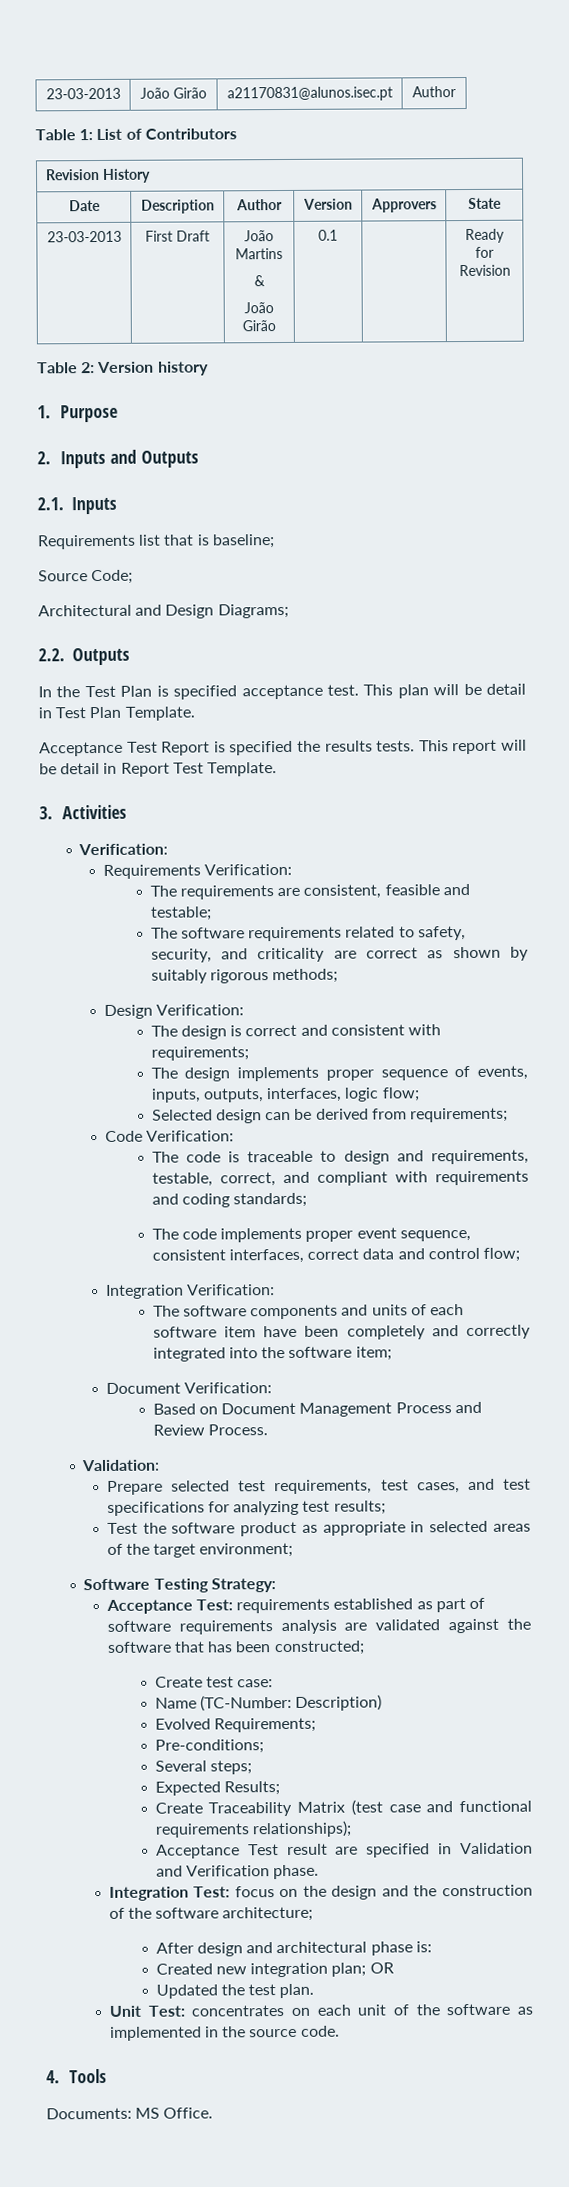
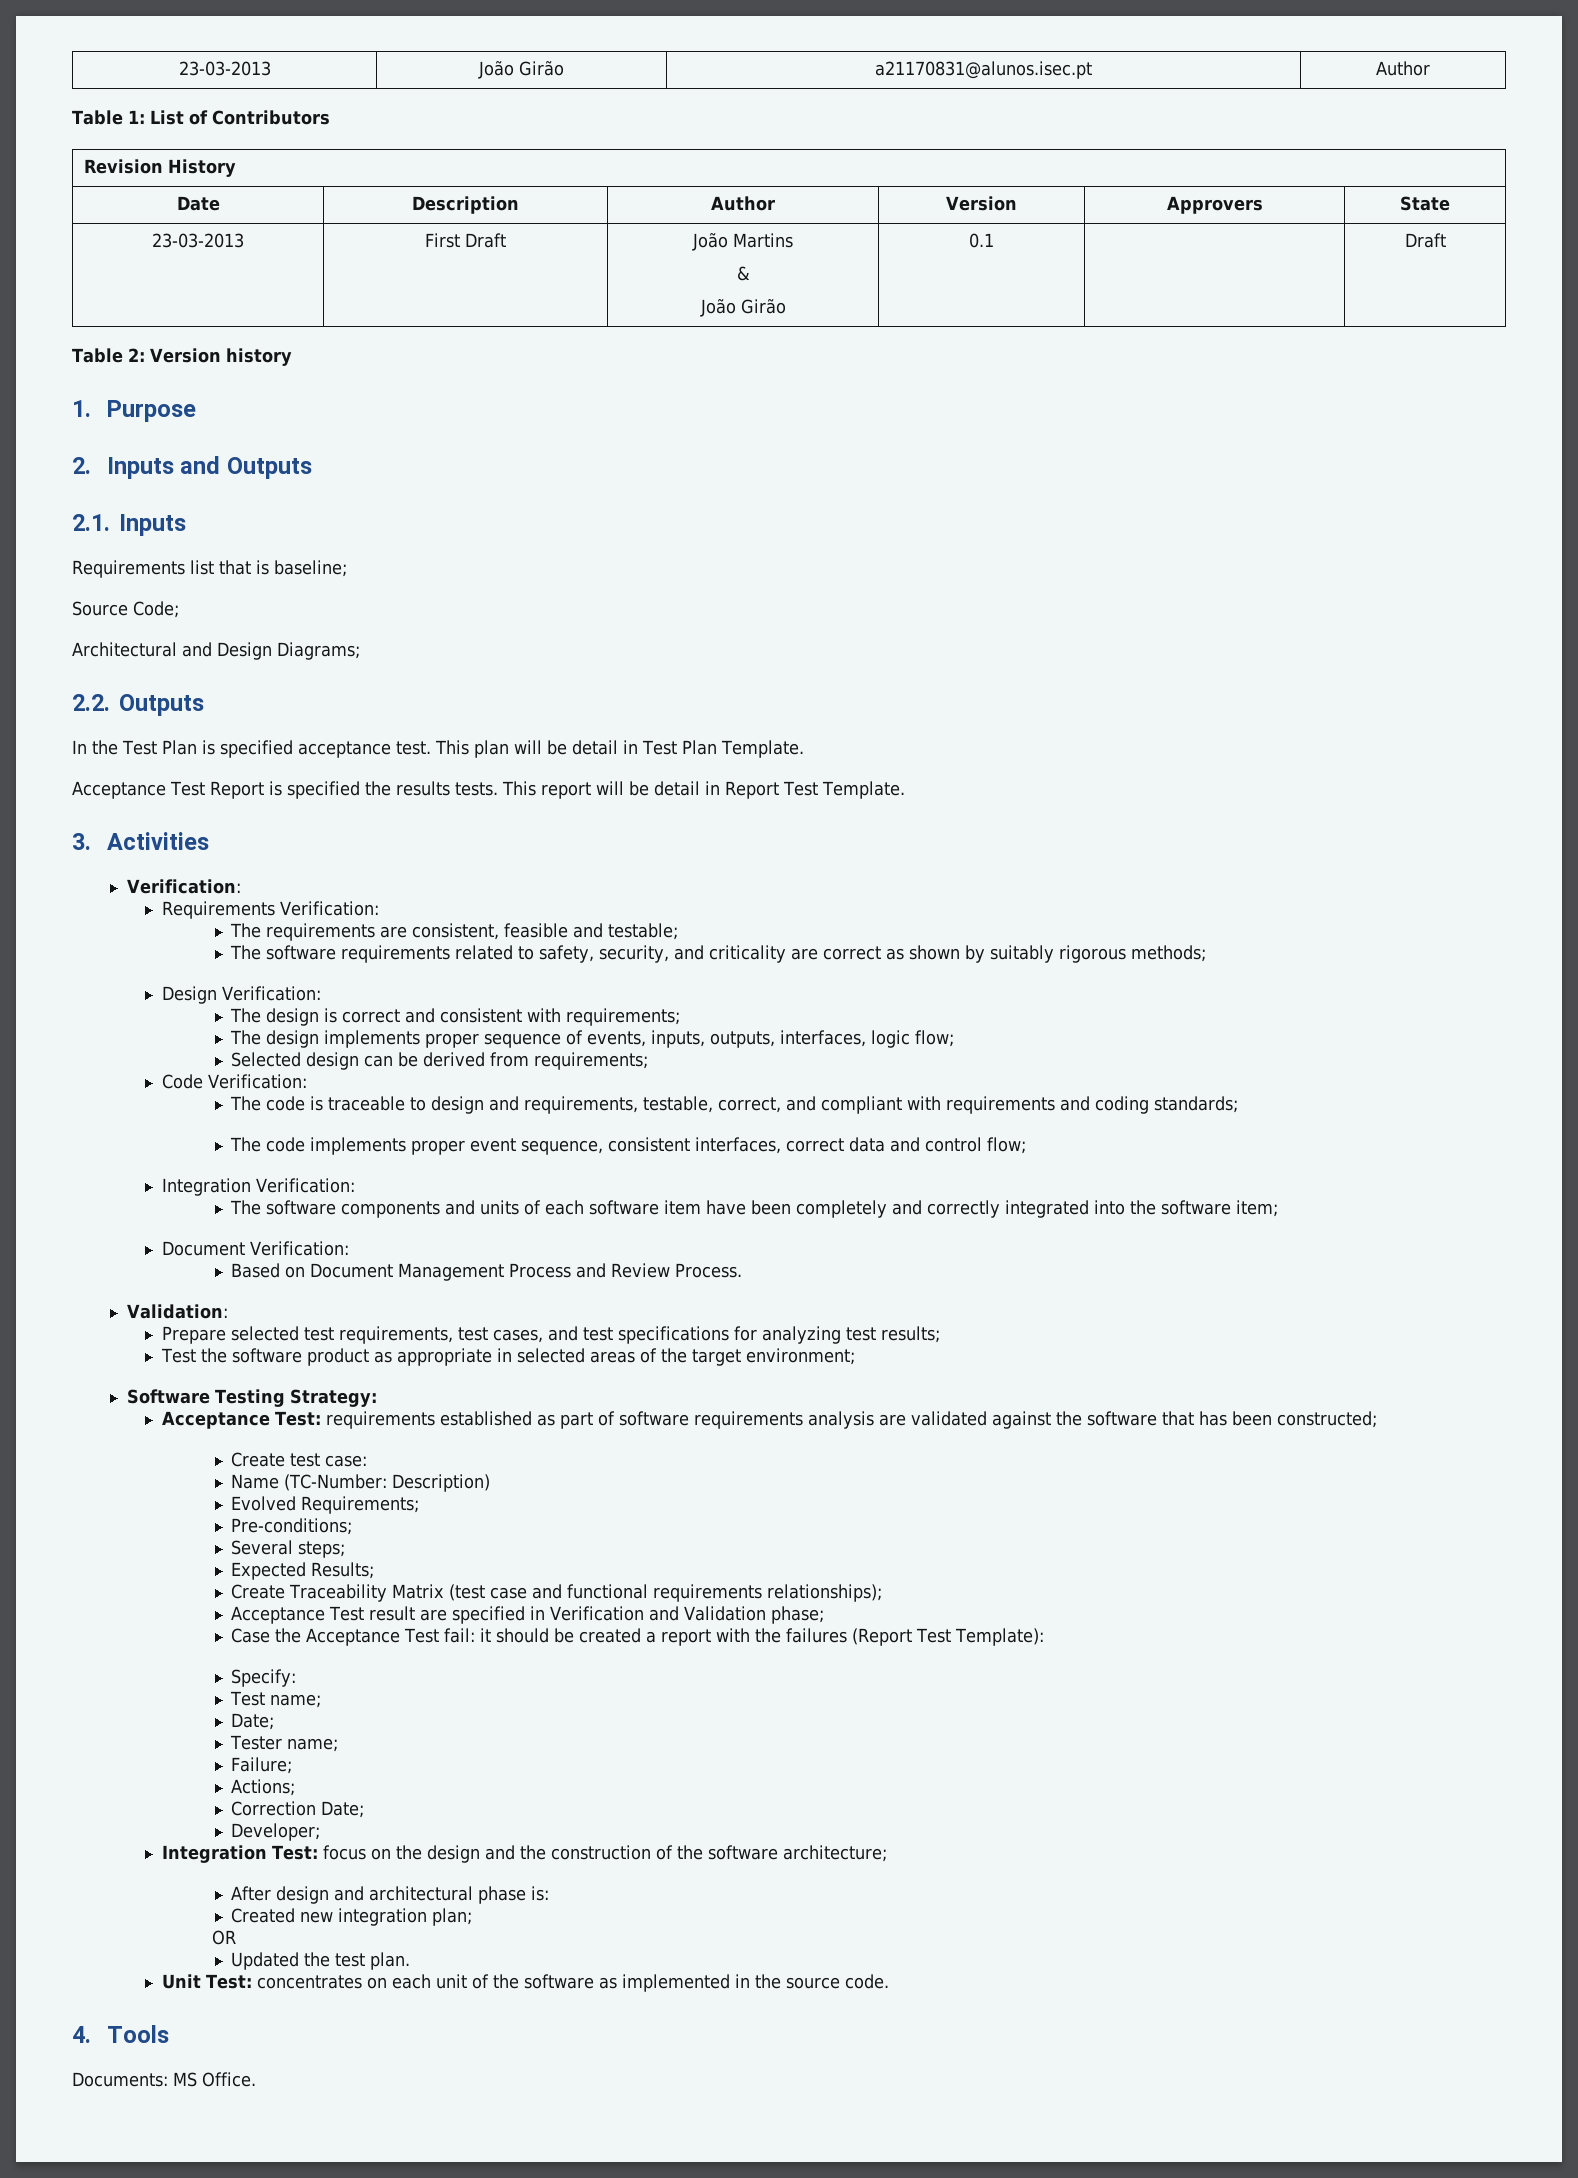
[465,228,505,244] [475,246,494,258] [458,264,511,277] Ready for Revision -> [1404,233,1446,248] Draft
[459,1842,533,1855] [155,1864,320,1880] Validation and Verification phase. -> [550,1606,825,1624] [231,1628,1045,1646] [231,1669,297,1687] [230,1691,322,1708] [231,1713,275,1730] [230,1735,339,1752] [231,1757,293,1774] [231,1779,296,1796] [231,1801,365,1818] [231,1823,321,1841] Verification and Validation phase; // Case the Acceptance Test fail: it should be created a report with the failures (Report Test Template): // Specify: // Test name; // Date; // Tester name; // Failure; // Actions; // Correction Date; // Developer;
(367, 1969) none -> (473, 1917) //

